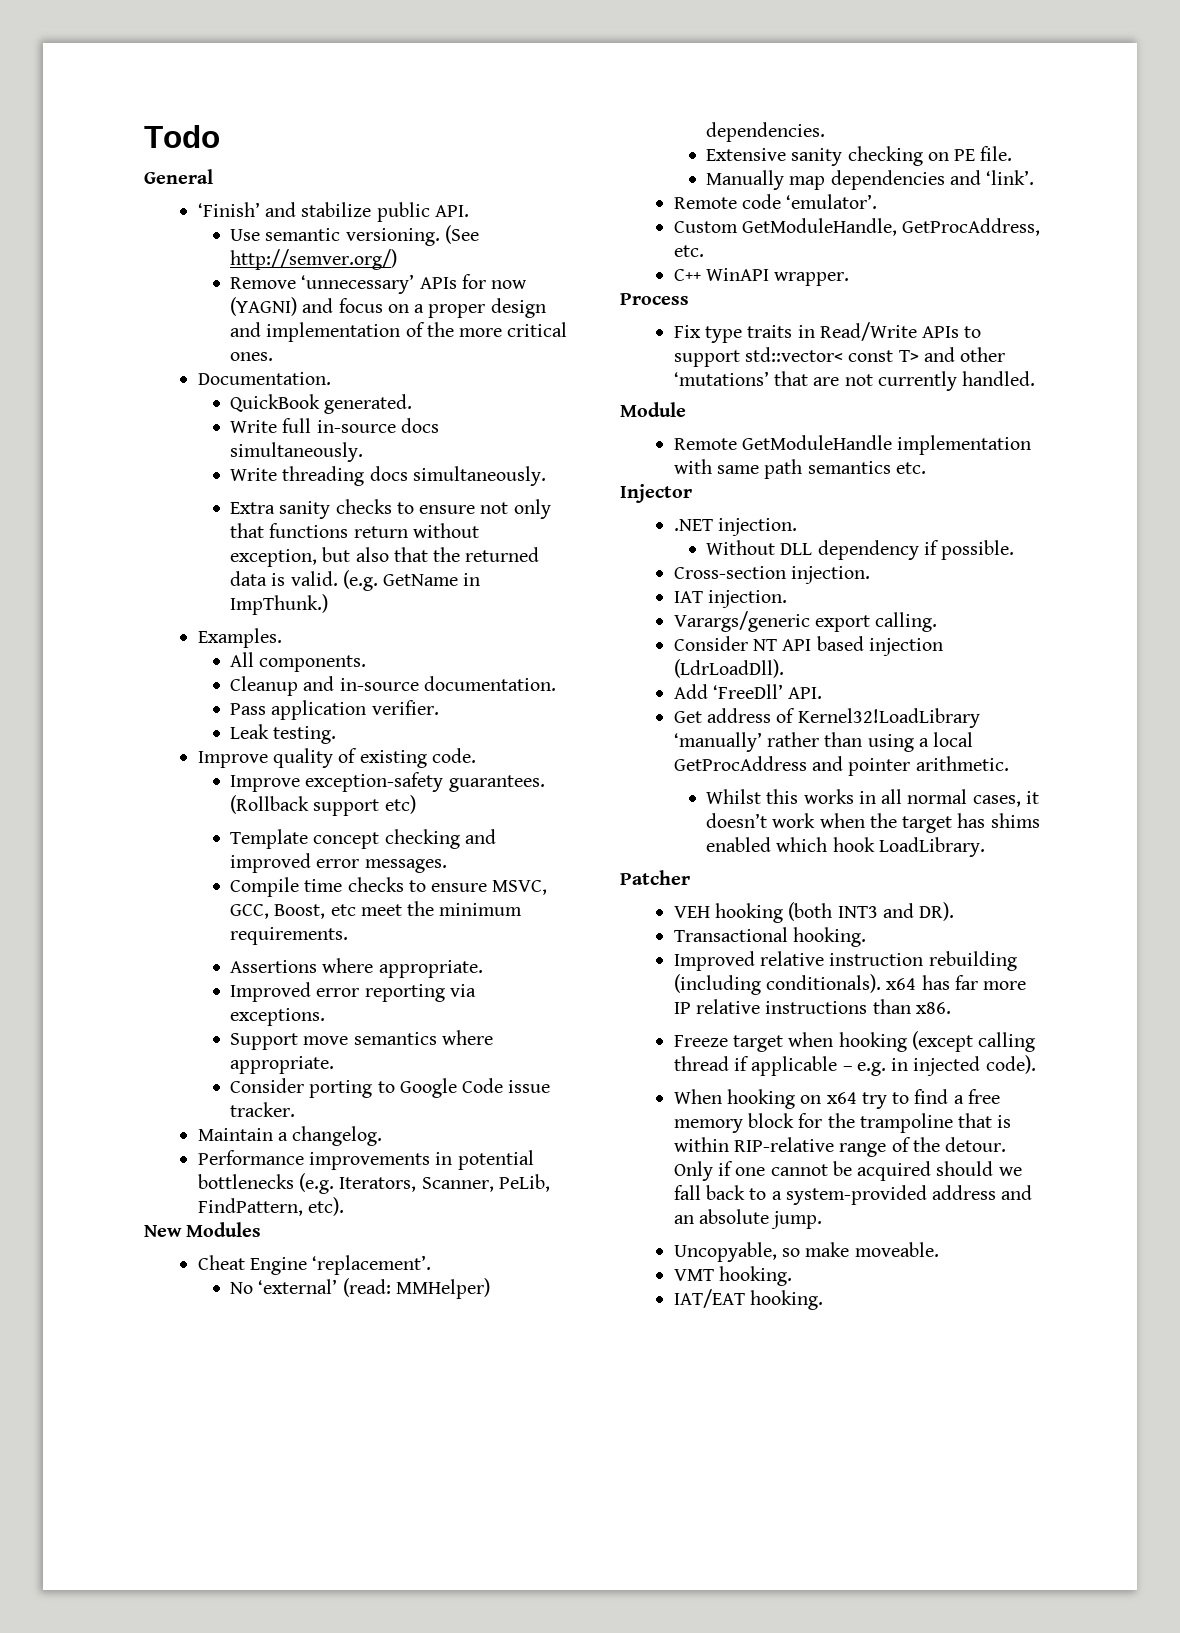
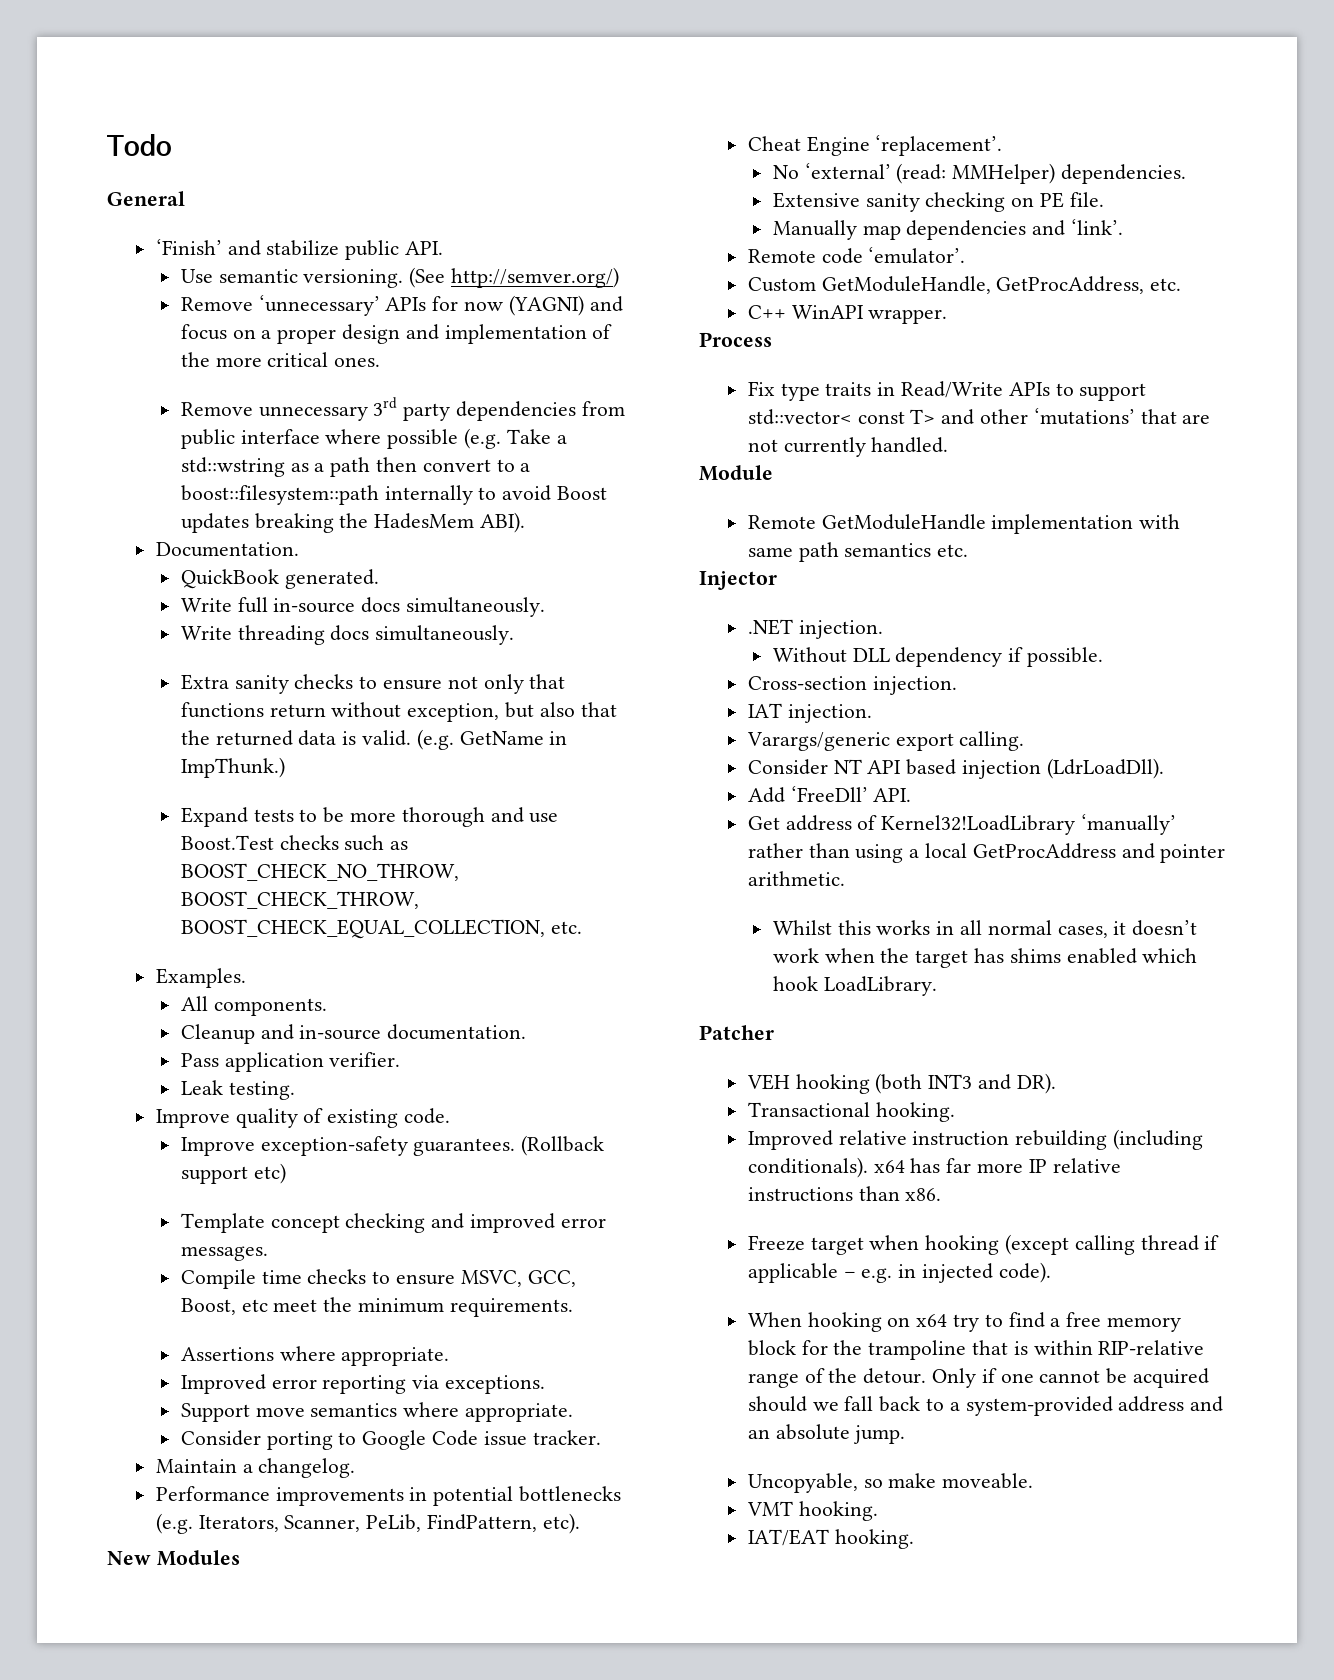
(274, 356) none -> [180,397,625,421] [180,428,567,449] [180,457,531,477] [180,485,608,505] [180,512,526,533] // Remove unnecessary 3rd party dependencies from public interface where possible (e.g. Take a std::wstring as a path then convert to a boost::filesystem::path internally to avoid Boost updates breaking the HadesMem ABI).
(329, 604) none -> [180,807,559,827] [180,835,409,851] [180,863,459,881] [180,891,419,909] [180,919,582,939] // Expand tests to be more thorough and use Boost.Test checks such as BOOST_CHECK_NO_THROW, BOOST_CHECK_THROW, BOOST_CHECK_EQUAL_COLLECTION, etc.

